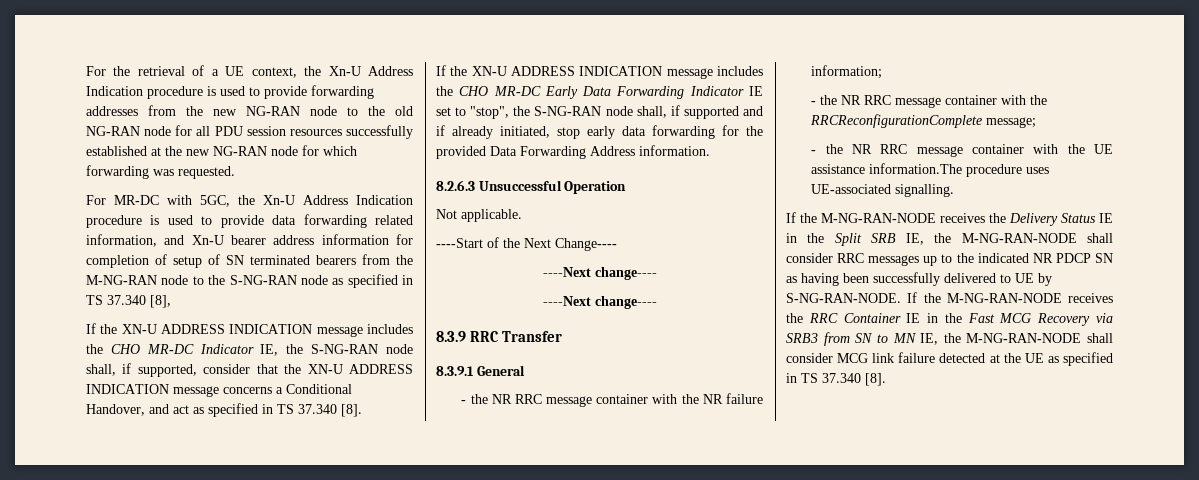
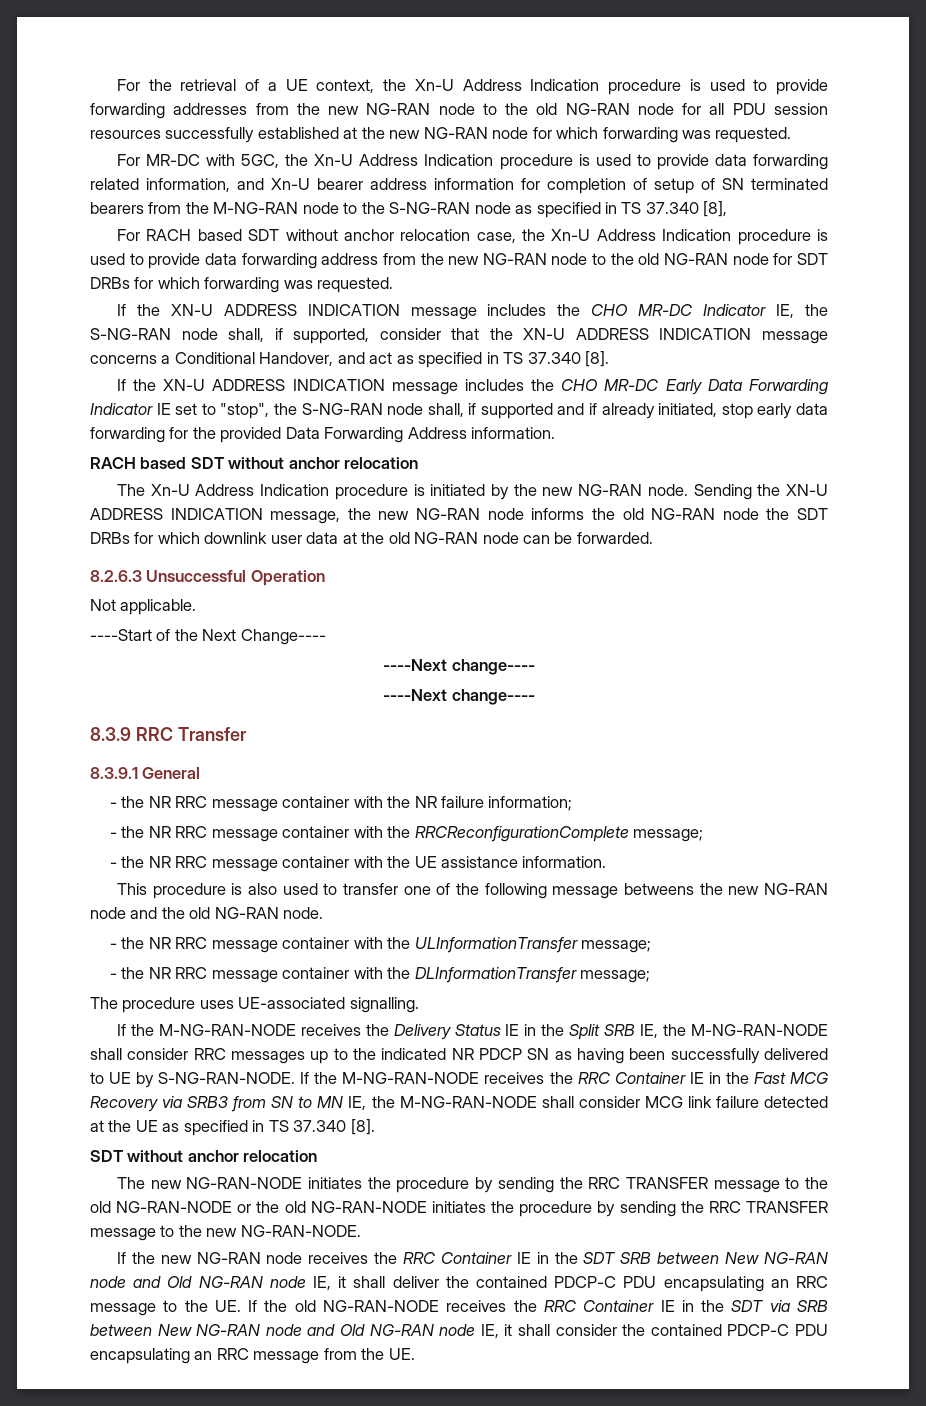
(171, 301) none -> [116,229,829,245] [90,253,828,269] [90,277,394,293] // For RACH based SDT without anchor relocation case, the Xn-U Address Indication procedure is used to provide data forwarding address from the new NG-RAN node to the old NG-RAN node for SDT DRBs for which forwarding was requested.
(710, 150) none -> [90,457,419,469] [116,484,828,500] [90,508,829,524] [90,532,653,544] // RACH based SDT without anchor relocation // The Xn-U Address Indication procedure is initiated by the new NG-RAN node. Sending the XN-U ADDRESS INDICATION message, the new NG-RAN node informs the old NG-RAN node the SDT DRBs for which downlink user data at the old NG-RAN node can be forwarded.
[869,163,963,174] information.The -> [522,856,607,868] [116,883,828,899] [90,907,324,919] [109,937,652,953] [109,967,651,983] [90,997,118,1009] information. // This procedure is also used to transfer one of the following message betweens the new NG-RAN node and the old NG-RAN node. // - the NR RRC message container with the ULInformationTransfer message; // - the NR RRC message container with the DLInformationTransfer message; // The
(886, 379) none -> [90,1150,318,1162] [116,1177,828,1193] [90,1201,829,1217] [90,1225,361,1241] [116,1252,828,1264] [90,1276,829,1292] [90,1300,828,1316] [90,1324,829,1338] [90,1348,415,1364] // SDT without anchor relocation // The new NG-RAN-NODE initiates the procedure by sending the RRC TRANSFER message to the old NG-RAN-NODE or the old NG-RAN-NODE initiates the procedure by sending the RRC TRANSFER message to the new NG-RAN-NODE. // If the new NG-RAN node receives the RRC Container IE in the SDT SRB between New NG-RAN node and Old NG-RAN node IE, it shall deliver the contained PDCP-C PDU encapsulating an RRC message to the UE. If the old NG-RAN-NODE receives the RRC Container IE in the SDT via SRB between New NG-RAN node and Old NG-RAN node IE, it shall consider the contained PDCP-C PDU encapsulating an RRC message from the UE.

